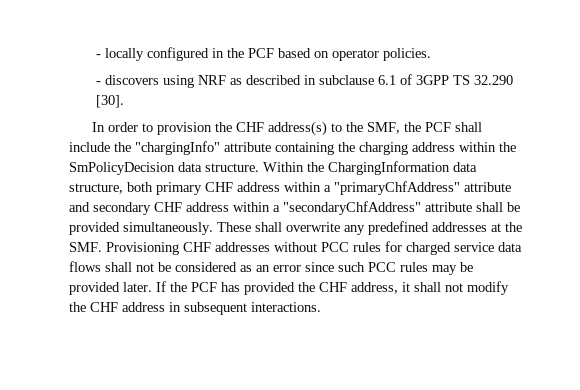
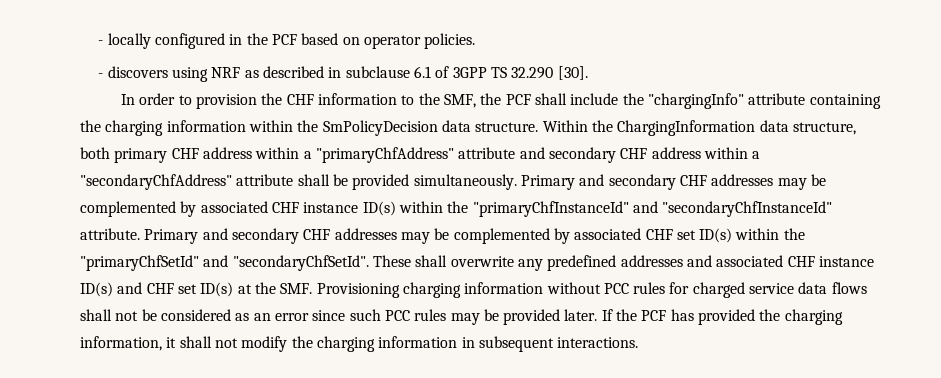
[267,121,327,136] address(s) -> [318,93,398,105] information
[412,142,455,152] address -> [166,120,246,132] information
(213, 228) none -> [520,174,826,190] [80,201,833,217] [80,228,805,244] [80,255,369,271] Primary and secondary CHF addresses may be complemented by associated CHF instance ID(s) within the "primaryChfInstanceId" and "secondaryChfInstanceId" attribute. Primary and secondary CHF addresses may be complemented by associated CHF set ID(s) within the "primaryChfSetId" and "secondaryChfSetId".
(487, 227) none -> [686,255,874,267] [80,282,234,297] and associated CHF instance ID(s) and CHF set ID(s)
[183,242,270,252] CHF addresses -> [402,282,544,298] charging information
[319,282,398,294] CHF address, -> [784,309,843,325] [80,336,162,351] charging information,
[90,302,165,312] CHF address -> [316,336,458,352] charging information

